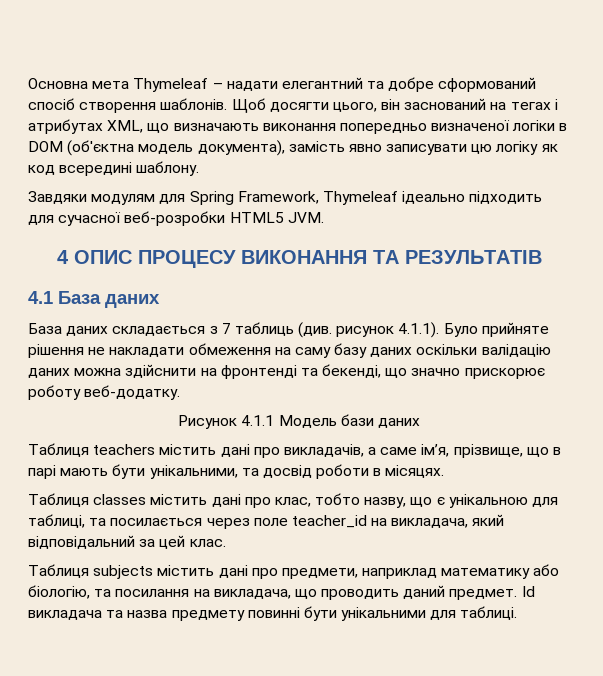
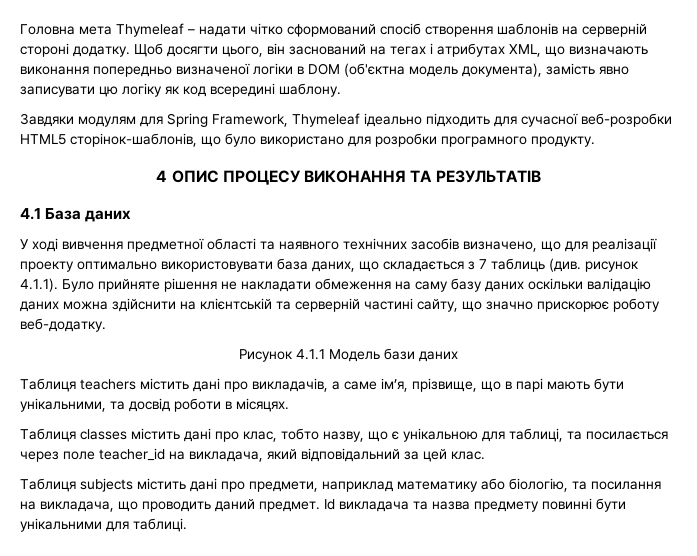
[28,78,88,89] Основна -> [20,24,75,35] Головна
[281,77,537,92] [28,98,228,113] елегантний та добре сформований спосіб створення шаблонів. -> [250,23,647,37] [20,43,130,57] чітко сформований спосіб створення шаблонів на серверній стороні додатку.
[287,212,324,223] JVM. -> [70,133,595,147] сторінок-шаблонів, що було використано для розробки програмного продукту.
[28,323,109,336] База даних -> [20,238,657,252] [20,258,379,272] У ході вивчення предметної області та наявного технічних засобів визначено, що для реалізації проекту оптимально використовувати база даних, що
[220,364,382,379] фронтенді та бекенді, -> [200,298,458,312] клієнтській та серверній частині сайту,

